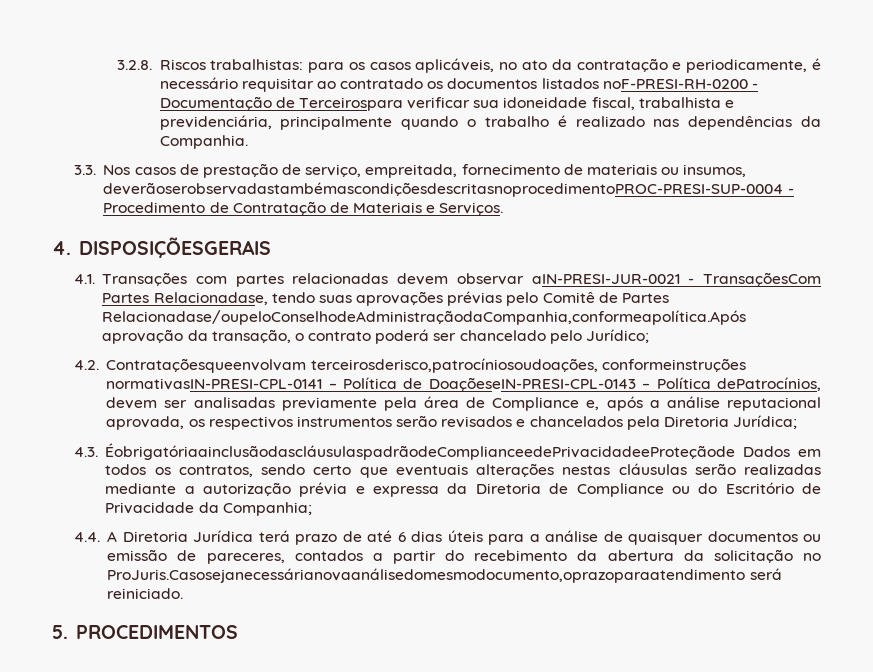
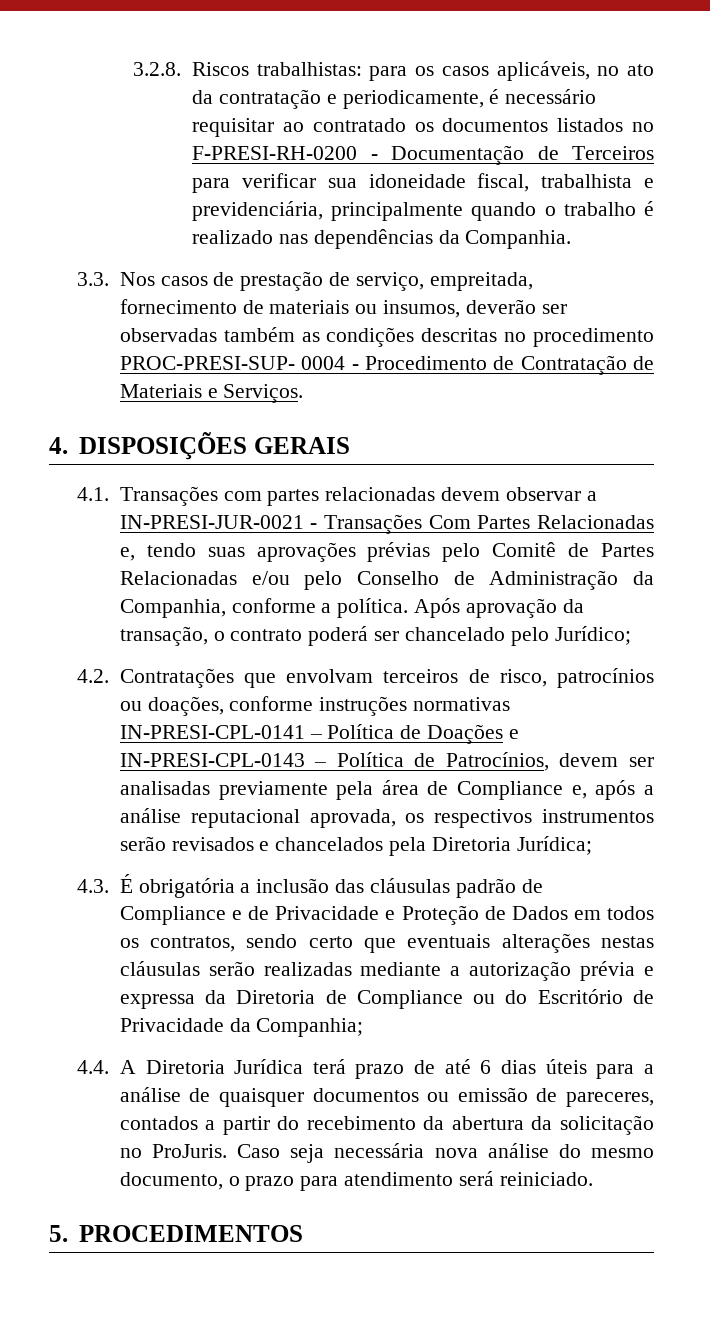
[602,79,748,89] noF-PRESI-RH-0200 -> [632,122,655,132] [192,146,358,160] no F-PRESI-RH-0200
[298,97,403,111] Terceirospara -> [571,146,654,160] [192,178,231,193] Terceiros para
[103,182,784,197] deverãoserobservadastambémascondiçõesdescritasnoprocedimentoPROC-PRESI-SUP-0004 -> [465,299,567,314] [119,327,654,347] [119,356,346,370] deverão ser observadas também as condições descritas no procedimento PROC-PRESI-SUP- 0004
[78,237,271,258] DISPOSIÇÕESGERAIS -> [78,432,350,460] DISPOSIÇÕES GERAIS
[531,272,821,286] [102,292,268,305] aIN-PRESI-JUR-0021 - TransaçõesCom Partes Relacionadase, -> [586,491,597,501] [119,514,654,534] [119,547,135,561] a IN-PRESI-JUR-0021 - Transações Com Partes Relacionadas e,
[102,310,747,325] Relacionadase/oupeloConselhodeAdministraçãodaCompanhia,conformeapolítica.Após -> [119,570,654,590] [119,598,461,618] Relacionadas e/ou pelo Conselho de Administração da Companhia, conforme a política. Após
[106,358,746,373] [106,377,822,391] Contrataçõesqueenvolvam terceirosderisco,patrocíniosoudoações, conformeinstruções normativasIN-PRESI-CPL-0141 – Política de DoaçõeseIN-PRESI-CPL-0143 – Política dePatrocínios, -> [119,668,654,688] [119,696,511,716] [119,724,519,744] [119,752,549,771] Contratações que envolvam terceiros de risco, patrocínios ou doações, conforme instruções normativas IN-PRESI-CPL-0141 – Política de Doações e IN-PRESI-CPL-0143 – Política de Patrocínios,
[105,443,736,460] ÉobrigatóriaainclusãodascláusulaspadrãodeComplianceedePrivacidadeeProteçãode -> [119,874,543,898] [119,905,506,925] É obrigatória a inclusão das cláusulas padrão de Compliance e de Privacidade e Proteção de
[107,568,746,583] ProJuris.Casosejanecessárianovaanálisedomesmodocumento,oprazoparaatendimento -> [152,1143,654,1163] [119,1172,454,1191] ProJuris. Caso seja necessária nova análise do mesmo documento, o prazo para atendimento

